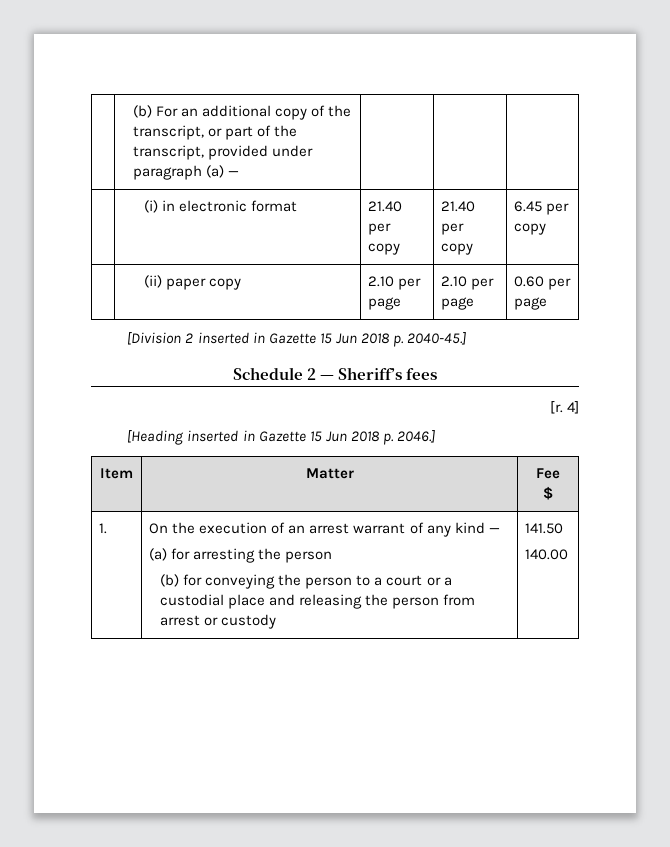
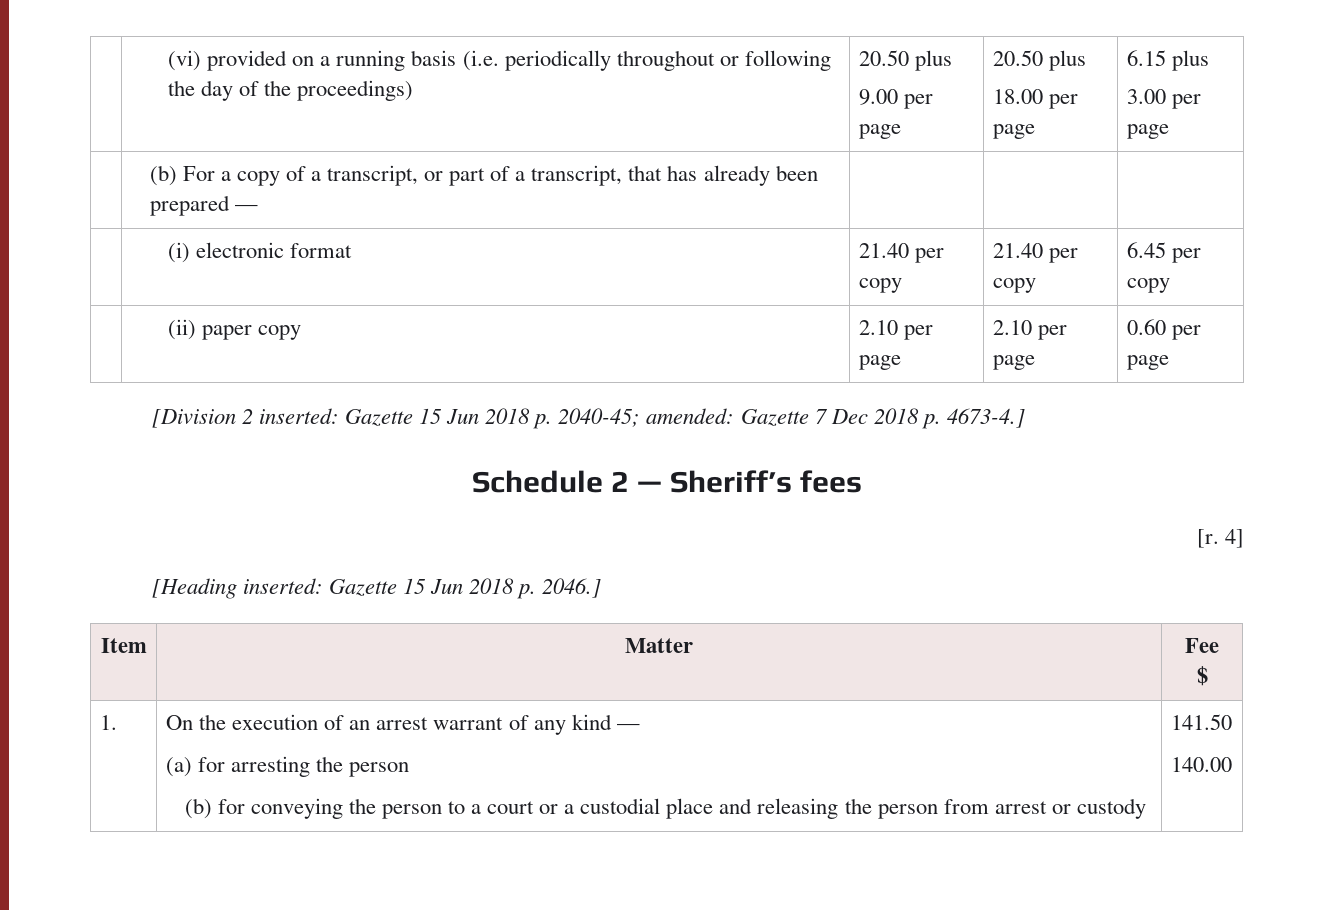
(133, 111) none -> [168,50,831,71] [168,80,414,101] [858,50,953,71] [858,89,934,109] [858,124,901,139] [992,50,1087,71] [992,89,1079,109] [992,124,1035,139] [1126,50,1210,71] [1126,89,1202,109] [1126,124,1169,139] | (vi) provided on a running basis (i.e. periodically throughout or following the day of the proceedings) | 20.50 plus // 9.00 per page | 20.50 plus // 18.00 per page | 6.15 plus // 3.00 per page //
[181,105,272,117] an additional -> [220,171,231,181] a
[328,105,352,117] the -> [310,171,321,181] a
[274,125,298,137] [133,145,314,160] [133,165,225,180] the transcript, provided under paragraph (a) -> [515,165,818,186] [149,195,230,216] a transcript, that has already been prepared
[162,200,176,211] in -> (191, 252) none
[197,332,466,347] inserted in Gazette 15 Jun 2018 p. 2040-45.] -> [258,408,1025,429] inserted: Gazette 15 Jun 2018 p. 2040-45; amended: Gazette 7 Dec 2018 p. 4673-4.]
[187,430,255,442] inserted in -> [242,578,323,594] inserted:

